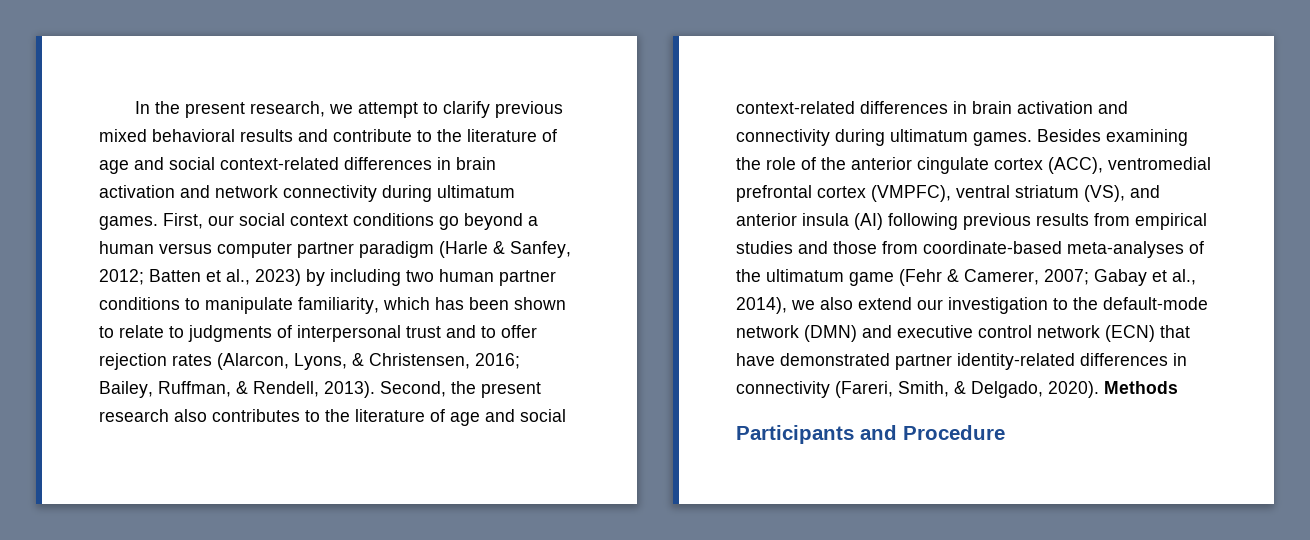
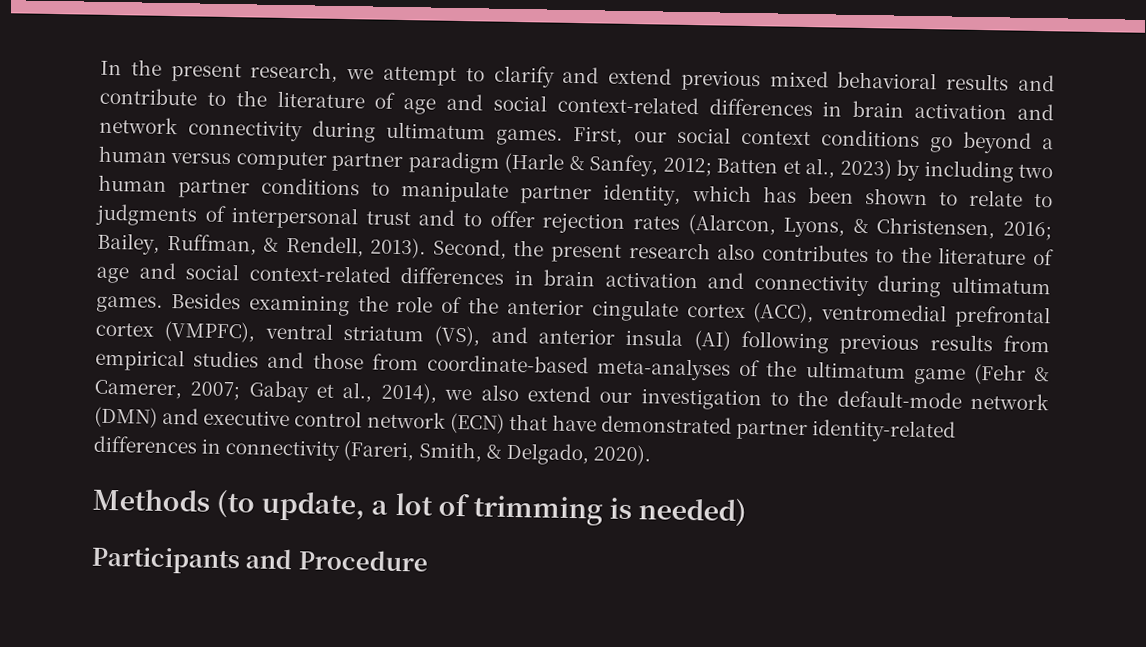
(490, 109) none -> [562,66,673,85] and extend
[298,297,379,314] familiarity, -> [520,183,682,206] partner identity,
(1099, 389) none -> (651, 455) //
(1178, 387) none -> [216,489,748,528] (to update, a lot of trimming is needed)

